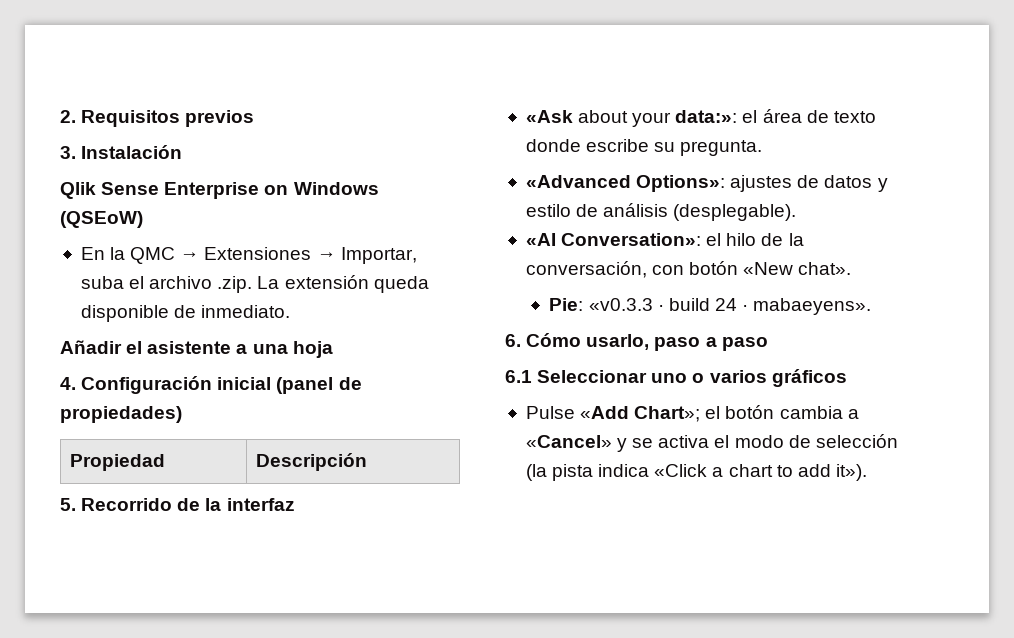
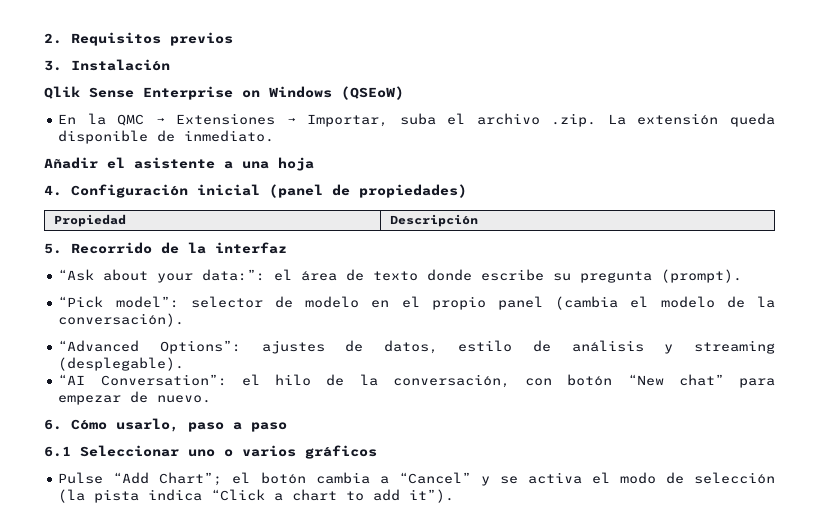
[525,110,573,123] «Ask -> [58,269,95,281] “Ask
[675,110,738,123] data:»: -> [202,269,266,281] data:”:
[680,140,763,156] [525,175,888,192] pregunta. // «Advanced Options»: ajustes de datos y -> [580,269,743,283] [58,296,776,310] [58,313,185,327] [58,340,438,354] pregunta (prompt). // “Pick model”: selector de modelo en el propio panel (cambia el modelo de la conversación). // “Advanced Options”: ajustes de datos,
(669, 210) none -> [664,340,775,354] y streaming
[525,233,702,246] «AI Conversation»: -> [58,374,227,386] “AI Conversation”:
[743,262,852,275] [549,298,872,315] «New chat». // Pie: «v0.3.3 · build 24 · mabaeyens». -> [627,374,775,388] [58,391,212,405] “New chat” para empezar de nuevo.
[580,406,701,422] «Add Chart»; -> [113,472,223,486] “Add Chart”;
[525,435,612,448] «Cancel» -> [398,472,471,484] “Cancel”
[654,464,708,477] «Click -> [211,489,266,501] “Click
[835,464,867,481] it»). -> [409,489,455,503] it”).

